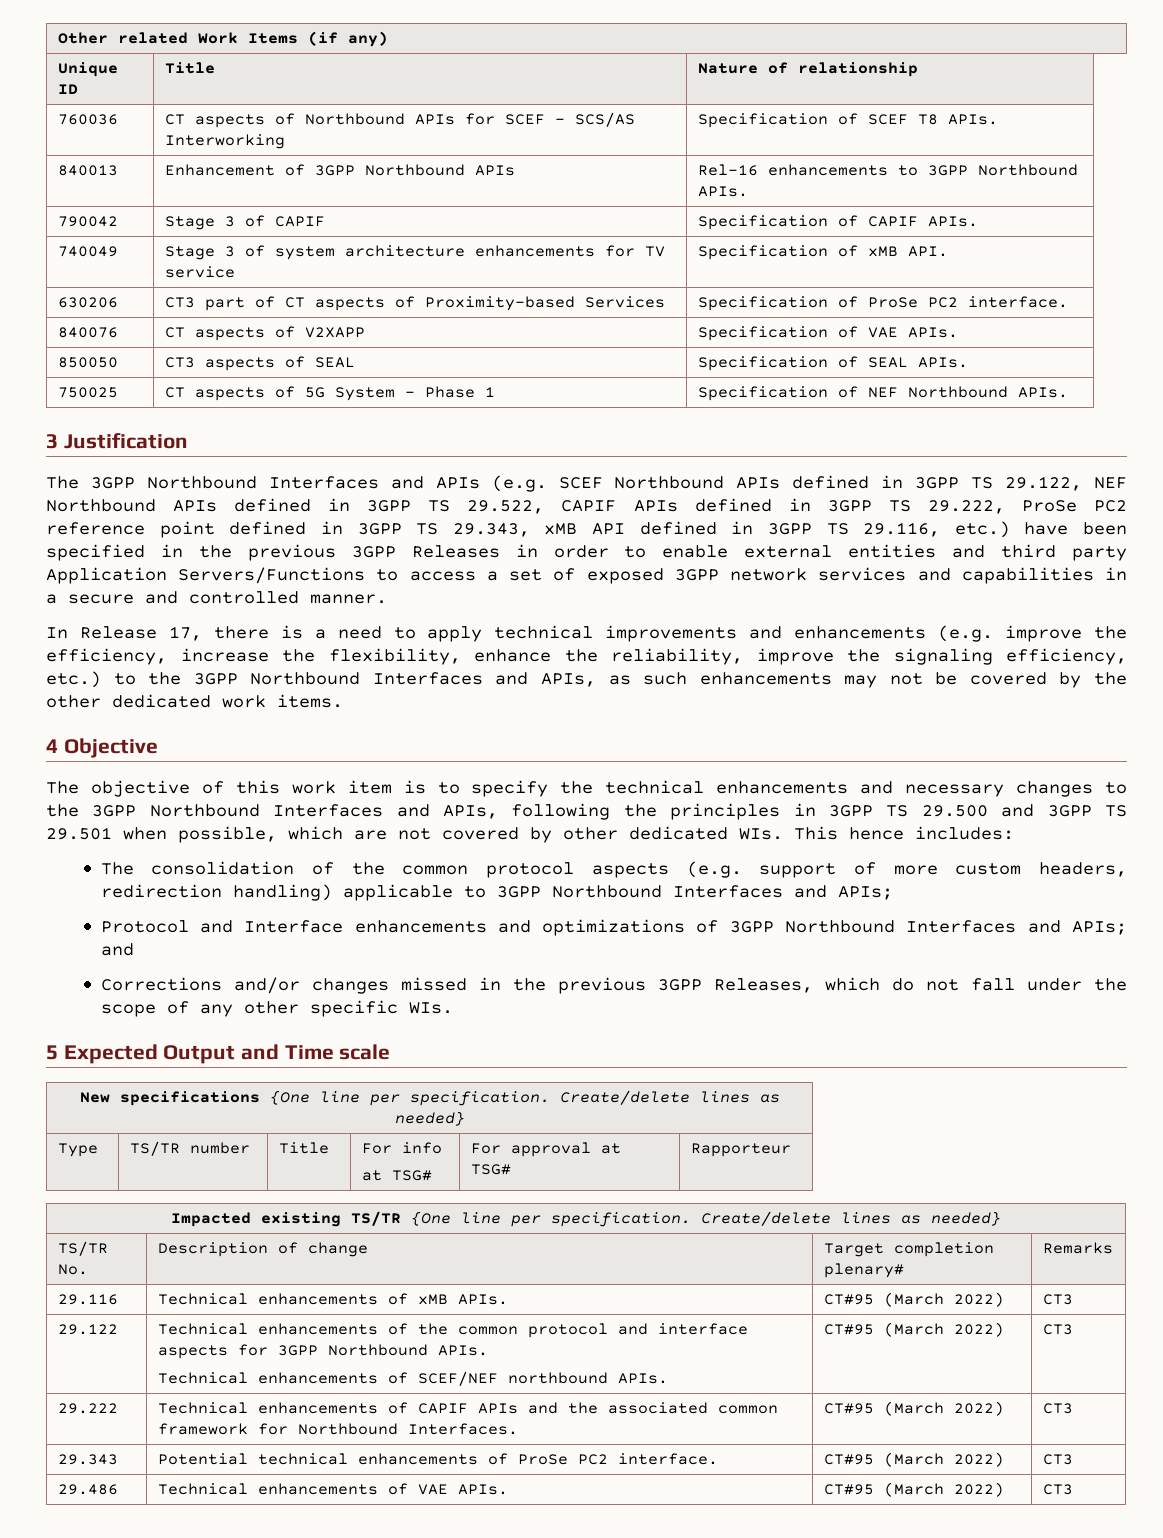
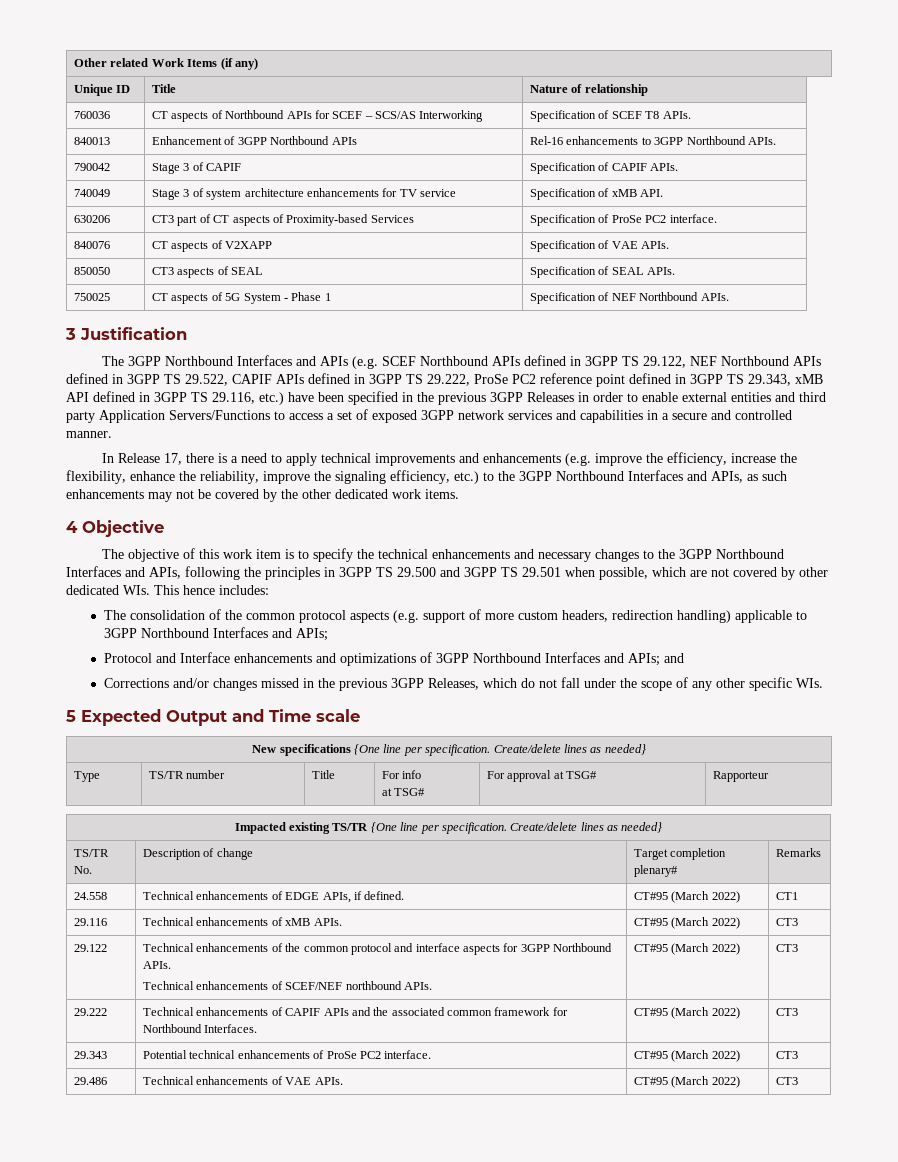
(1113, 1248) none -> [74,892,108,900] [143,891,405,903] [634,891,740,903] [776,892,799,900] // 24.558 | Technical enhancements of EDGE APIs, if defined. | CT#95 (March 2022) | CT1

